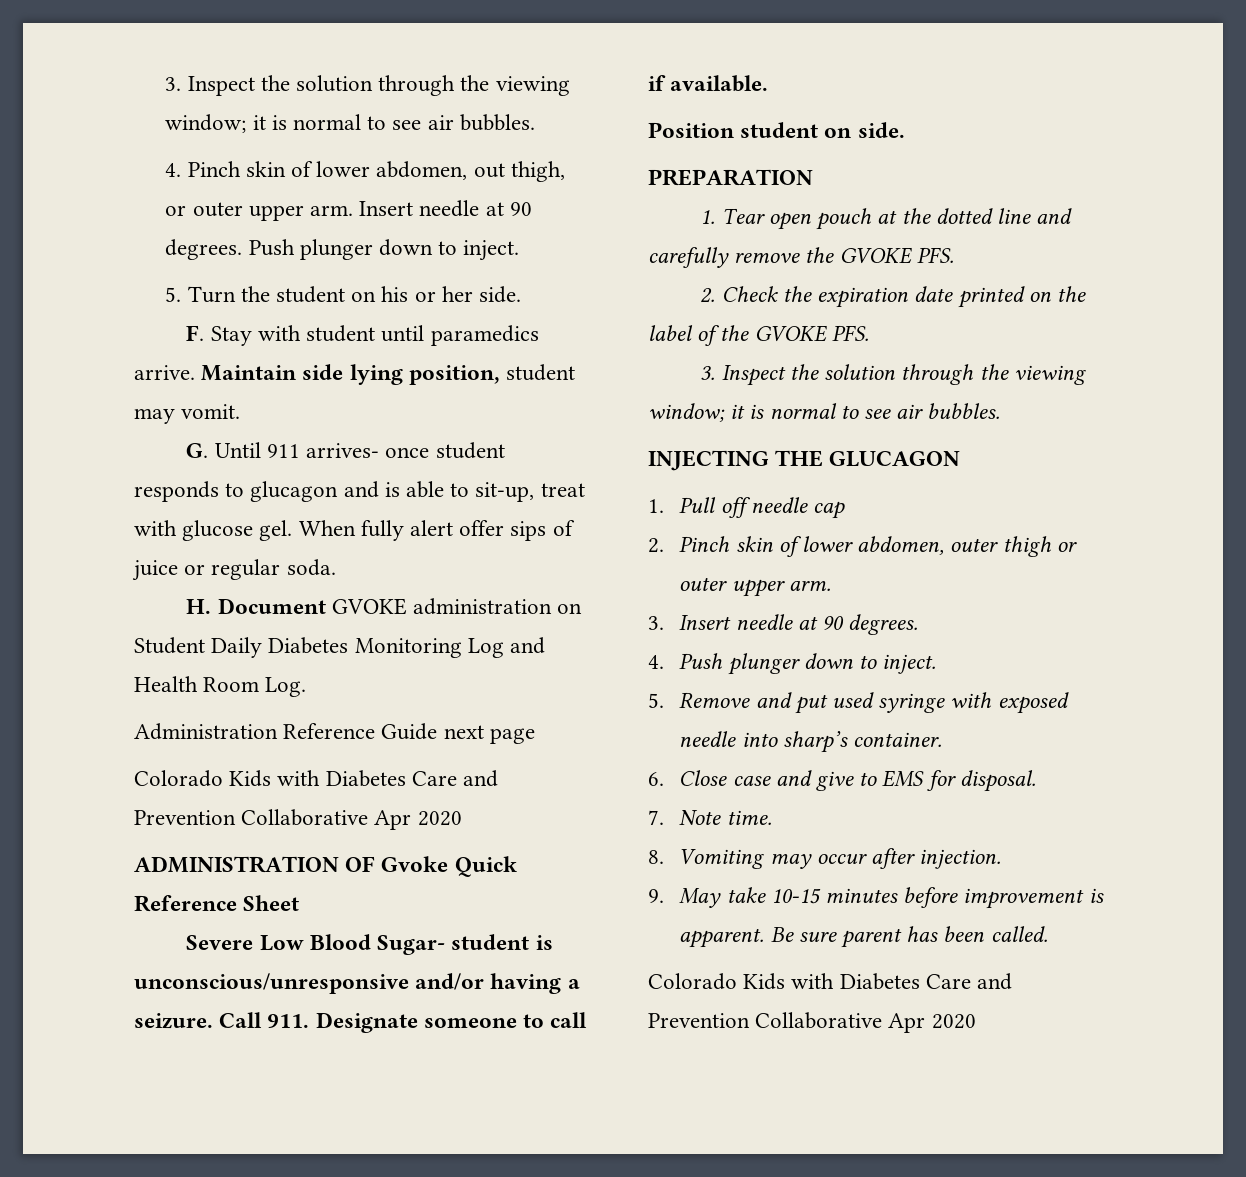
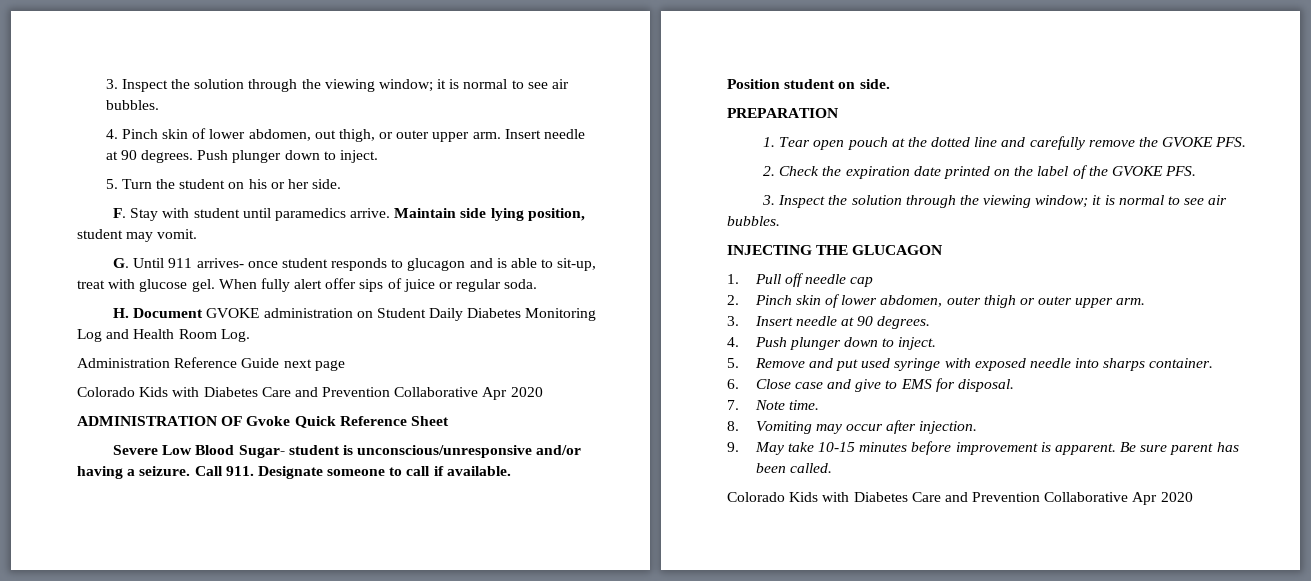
[782,731,848,753] sharp’s -> [1103,358,1146,371] sharps

